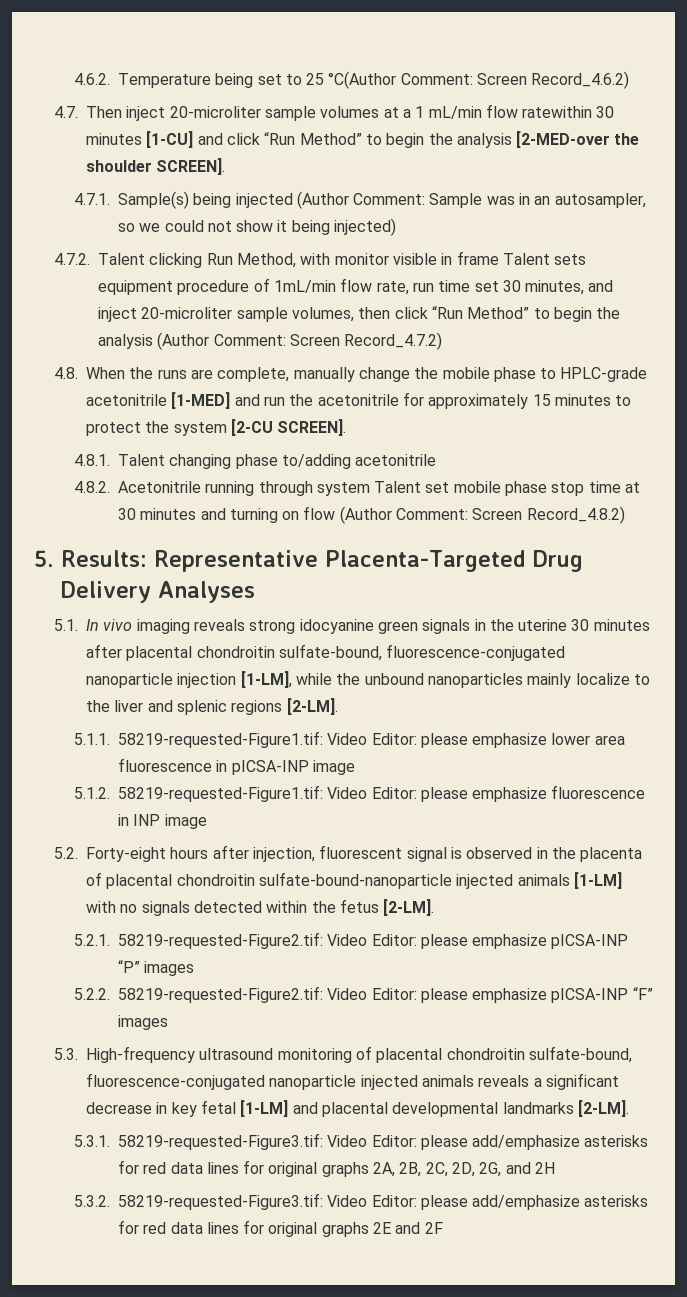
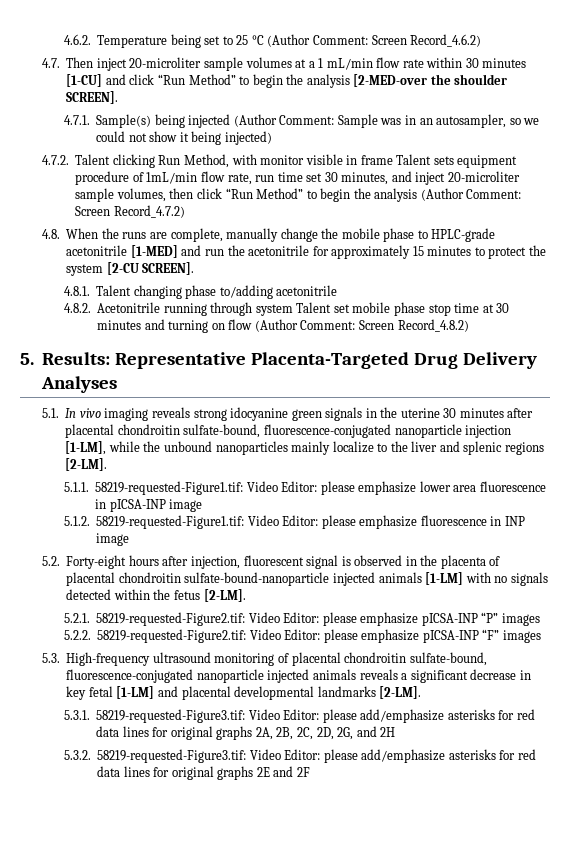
[328,71,397,89] °C(Author -> [251,34,311,47] °C (Author
[522,106,593,118] ratewithin -> [402,57,463,68] rate within

